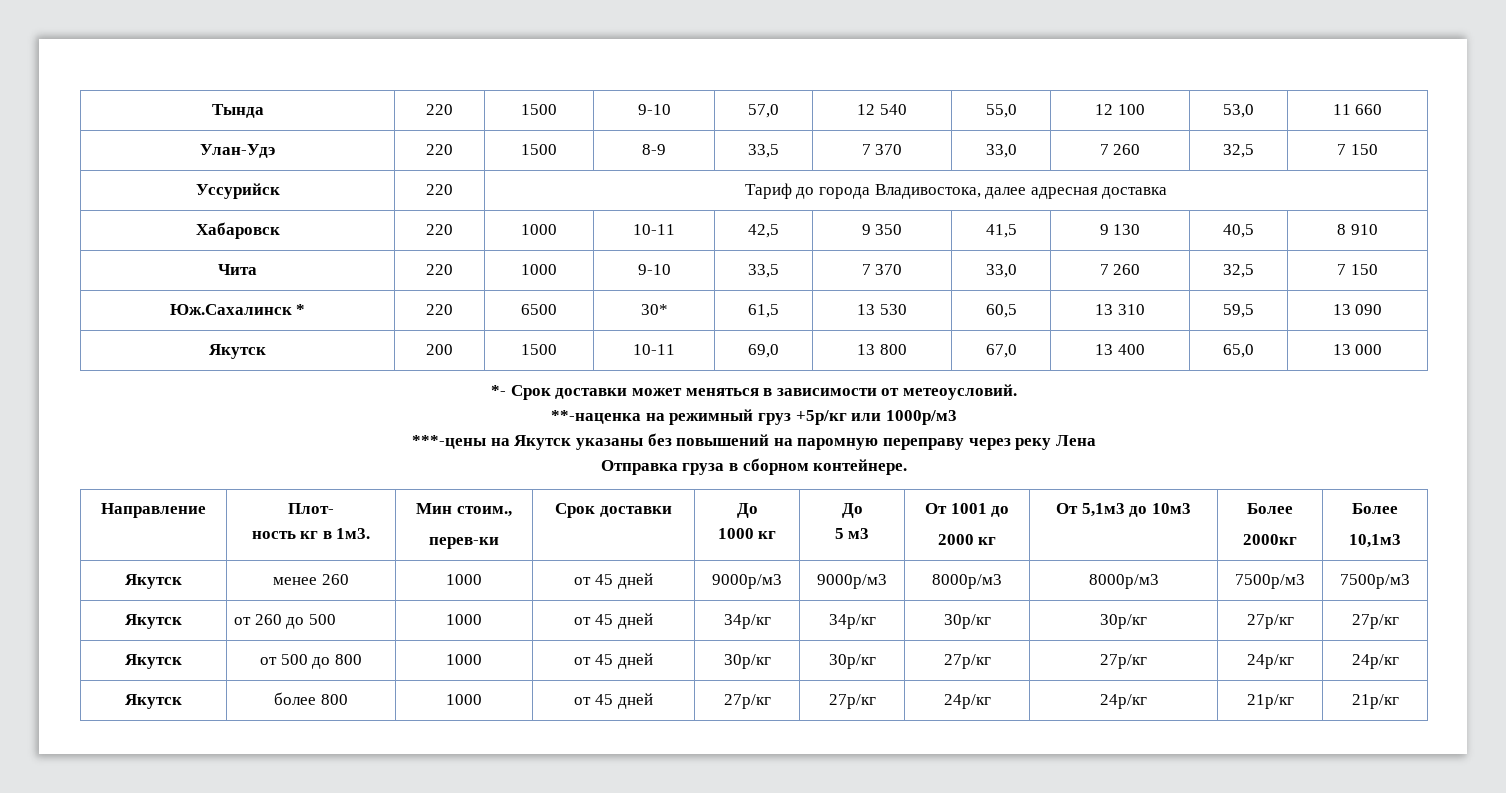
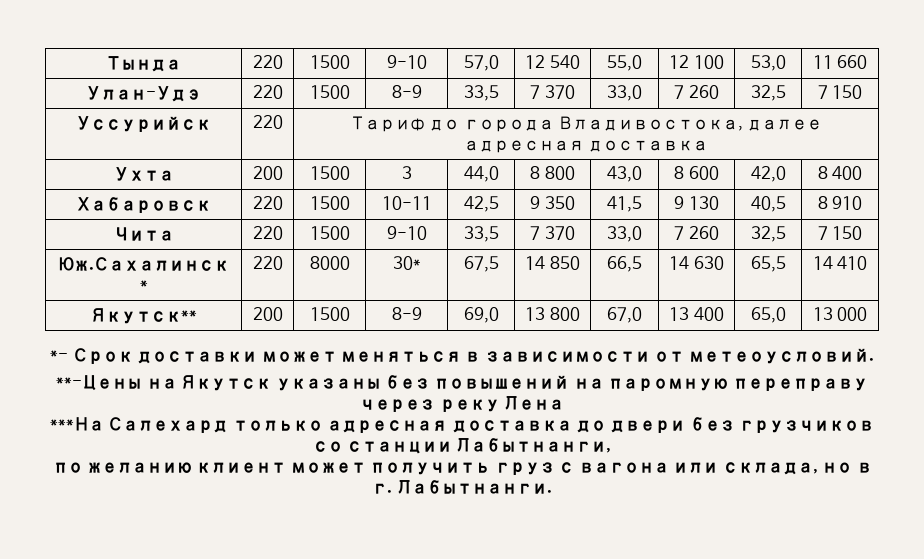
(1168, 193) none -> [113,167,174,181] [252,166,283,180] [309,166,350,180] [401,166,412,179] [463,166,499,182] [530,166,575,180] [607,166,642,182] [674,166,719,180] [750,166,786,182] [817,166,863,180] // Ухта | 200 | 1500 | 3 | 44,0 | 8 800 | 43,0 | 8 600 | 42,0 | 8 400
[521,224,557,235] 1000 -> [309,196,350,210] 1500
[521,264,557,275] 1000 -> [309,226,350,240] 1500
[521,304,557,315] 6500 -> [309,256,350,270] 8000
[748,304,780,318] [857,304,907,315] [985,304,1017,318] [1095,304,1145,315] [1223,304,1254,318] [1332,304,1383,315] [209,344,266,359] [426,344,453,355] [521,344,557,355] [633,344,676,355] 61,5 | 13 530 | 60,5 | 13 310 | 59,5 | 13 090 // Якутск | 200 | 1500 | 10-11 -> [463,256,499,272] [525,256,580,270] [607,256,642,272] [669,256,724,270] [750,256,786,272] [812,256,868,270] [90,308,197,324] [252,307,283,321] [309,307,350,321] [391,307,422,320] 67,5 | 14 850 | 66,5 | 14 630 | 65,5 | 14 410 // Якутск** | 200 | 1500 | 8-9
[551,409,957,425] [412,435,487,449] **-наценка на режимный груз +5р/кг или 1000р/м3 // ***-цены -> [56,375,143,391] **-Цены
[600,458,908,475] [101,503,206,518] [288,503,334,514] [251,528,371,539] [416,503,512,517] [429,537,499,549] [555,503,672,518] [736,503,758,518] [717,528,777,539] [841,503,863,518] [834,528,870,539] [924,503,1010,517] [937,534,997,545] [1056,503,1191,517] [1247,503,1293,514] [1243,534,1297,545] [1352,503,1398,514] [1349,534,1401,548] [125,574,182,589] [273,574,349,585] [446,574,482,585] [574,573,653,589] [712,574,783,589] [817,574,888,589] [932,574,1003,589] [1088,574,1159,589] [1235,574,1305,589] [1340,574,1410,589] [125,614,182,629] [234,614,336,629] [446,614,482,625] [574,613,653,629] [723,614,771,629] [828,614,876,629] [943,614,991,629] [1100,614,1147,629] [1246,614,1294,629] [1351,614,1399,629] [125,654,182,669] [260,654,362,669] [446,654,482,665] [574,653,653,669] [723,654,771,669] [828,654,876,669] [943,654,991,669] [1100,654,1147,669] [1246,654,1294,669] [1351,654,1399,669] [125,694,182,709] [274,692,348,705] [446,694,482,705] [574,693,653,709] [723,694,771,709] [828,694,876,709] [943,694,991,709] [1100,694,1147,709] [1246,694,1294,709] [1351,694,1399,709] Отправка груза в сборном контейнере. // Направление | Плот- // ность кг в 1м3. | Мин стоим., // перев-ки | Срок доставки | До // 1000 кг | До // 5 м3 | От 1001 до // 2000 кг | От 5,1м3 до 10м3 | Более // 2000кг | Более // 10,1м3 // Якутск | менее 260 | 1000 | от 45 дней | 9000р/м3 | 9000р/м3 | 8000р/м3 | 8000р/м3 | 7500р/м3 | 7500р/м3 // Якутск | от 260 до 500 | 1000 | от 45 дней | 34р/кг | 34р/кг | 30р/кг | 30р/кг | 27р/кг | 27р/кг // Якутск | от 500 до 800 | 1000 | от 45 дней | 30р/кг | 30р/кг | 27р/кг | 27р/кг | 24р/кг | 24р/кг // Якутск | более 800 | 1000 | от 45 дней | 27р/кг | 27р/кг | 24р/кг | 24р/кг | 21р/кг | 21р/кг -> [49,417,875,433] [312,438,612,454] [52,462,872,475] [372,480,552,494] ***На Салехард только адресная доставка до двери без грузчиков со станции Лабытнанги, // по желанию клиент может получить груз с вагона или склада, но в г. Лабытнанги.

